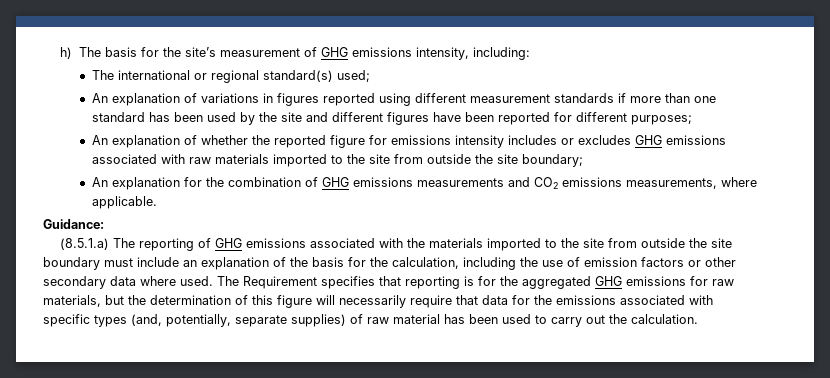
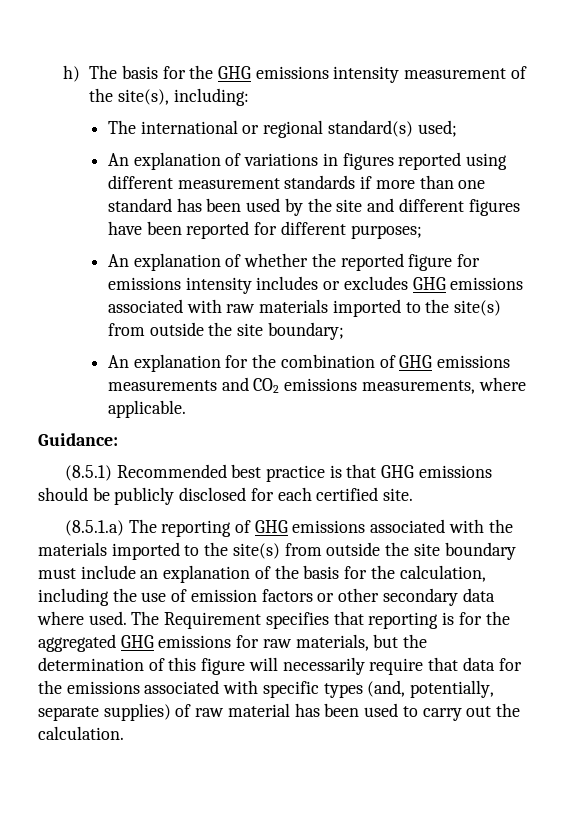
[184,47,469,60] site’s measurement of GHG emissions intensity, -> [218,66,527,83] [89,88,169,105] GHG emissions intensity measurement of the site(s),
[368,154,390,164] site -> [454,300,502,316] site(s)
(104, 224) none -> [64,464,492,482] [38,487,414,505] // (8.5.1) Recommended best practice is that GHG emissions should be publicly disclosed for each certified site.
[583,238,605,248] site -> [232,543,280,559] site(s)

